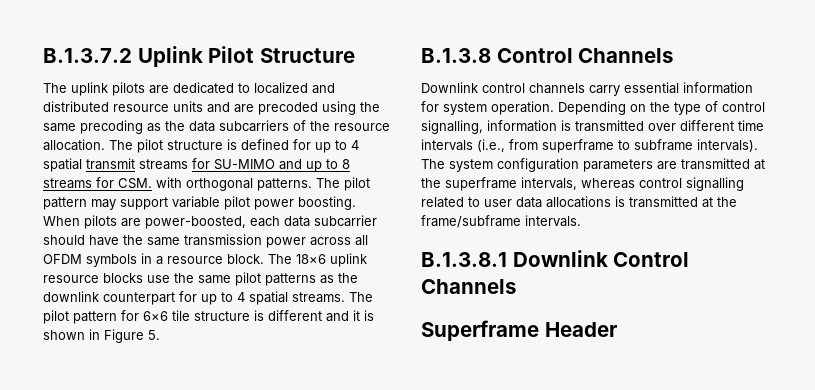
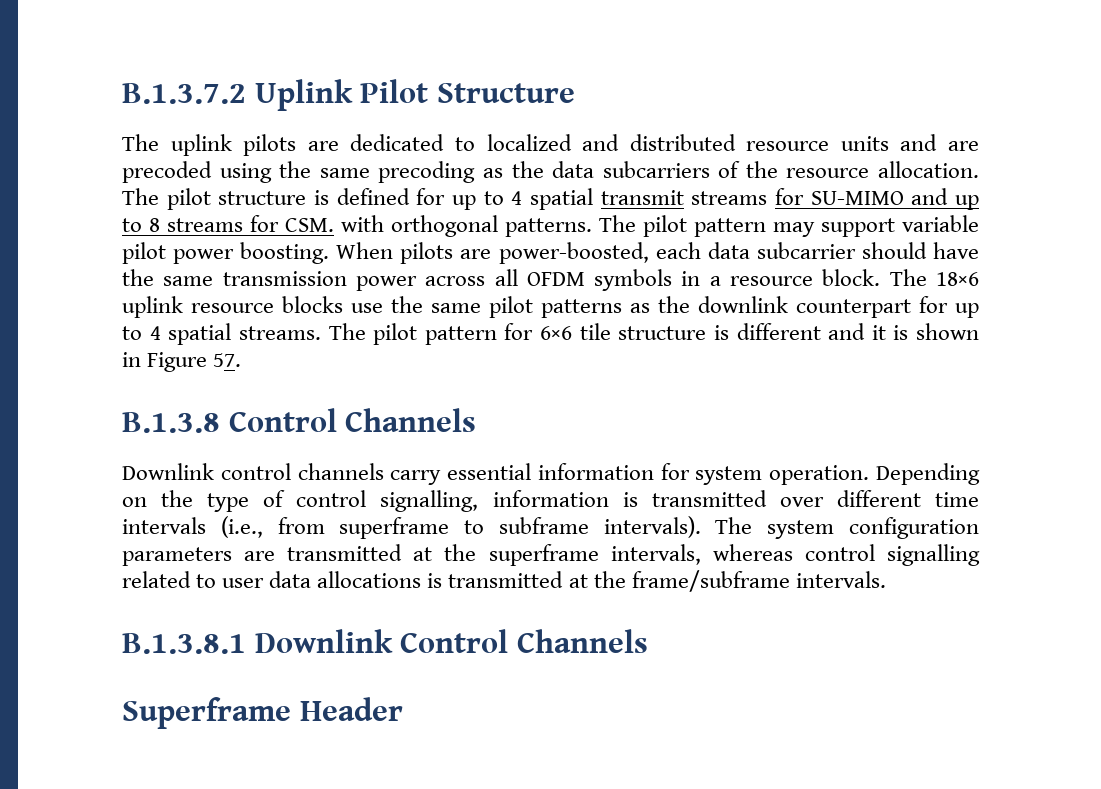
[148,330,160,340] 5. -> [213,353,242,367] 57.

